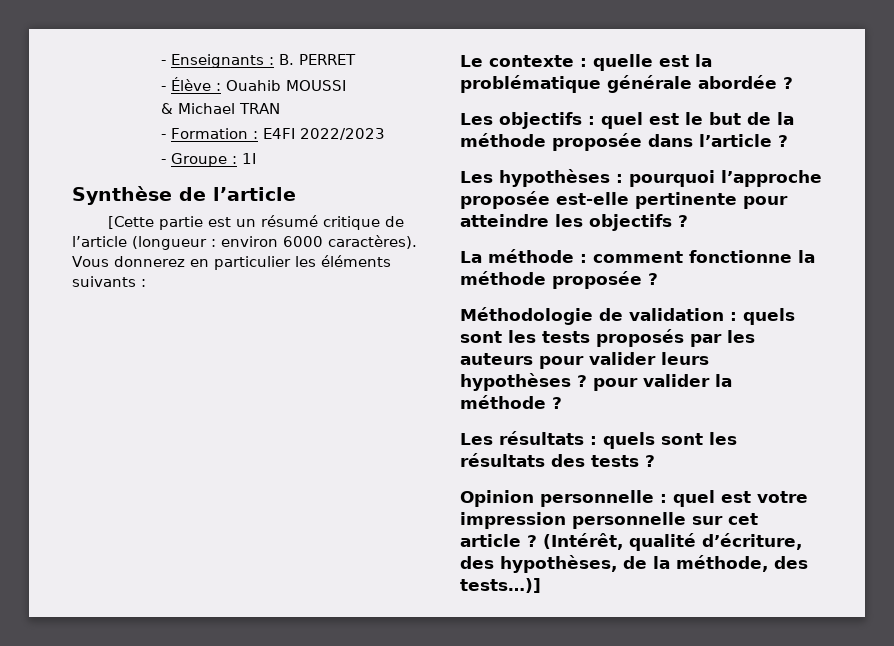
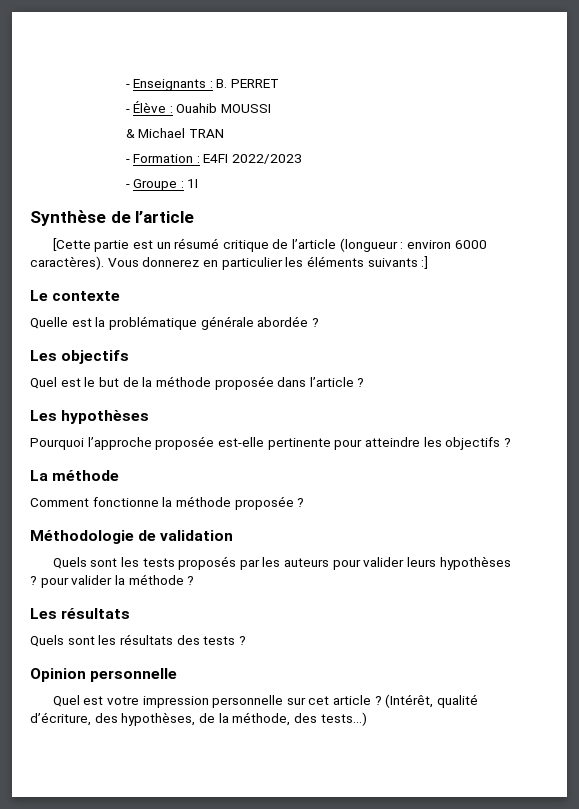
[141,279,146,287] : -> [421,256,429,269] :]
[580,54,653,71] : quelle -> [30,317,68,329] // Quelle
[588,112,643,129] : quel -> [30,377,57,389] // Quel
[616,170,715,187] : pourquoi -> [30,438,84,450] // Pourquoi
[580,251,683,263] : comment -> [30,498,89,507] // Comment
[730,308,795,325] : quels -> [52,557,87,569] // Quels
[590,432,655,449] : quels -> [30,635,64,647] // Quels
[660,490,715,507] : quel -> [52,695,80,707] // Quel
[460,578,541,593] tests…)] -> [320,712,367,726] tests…)

